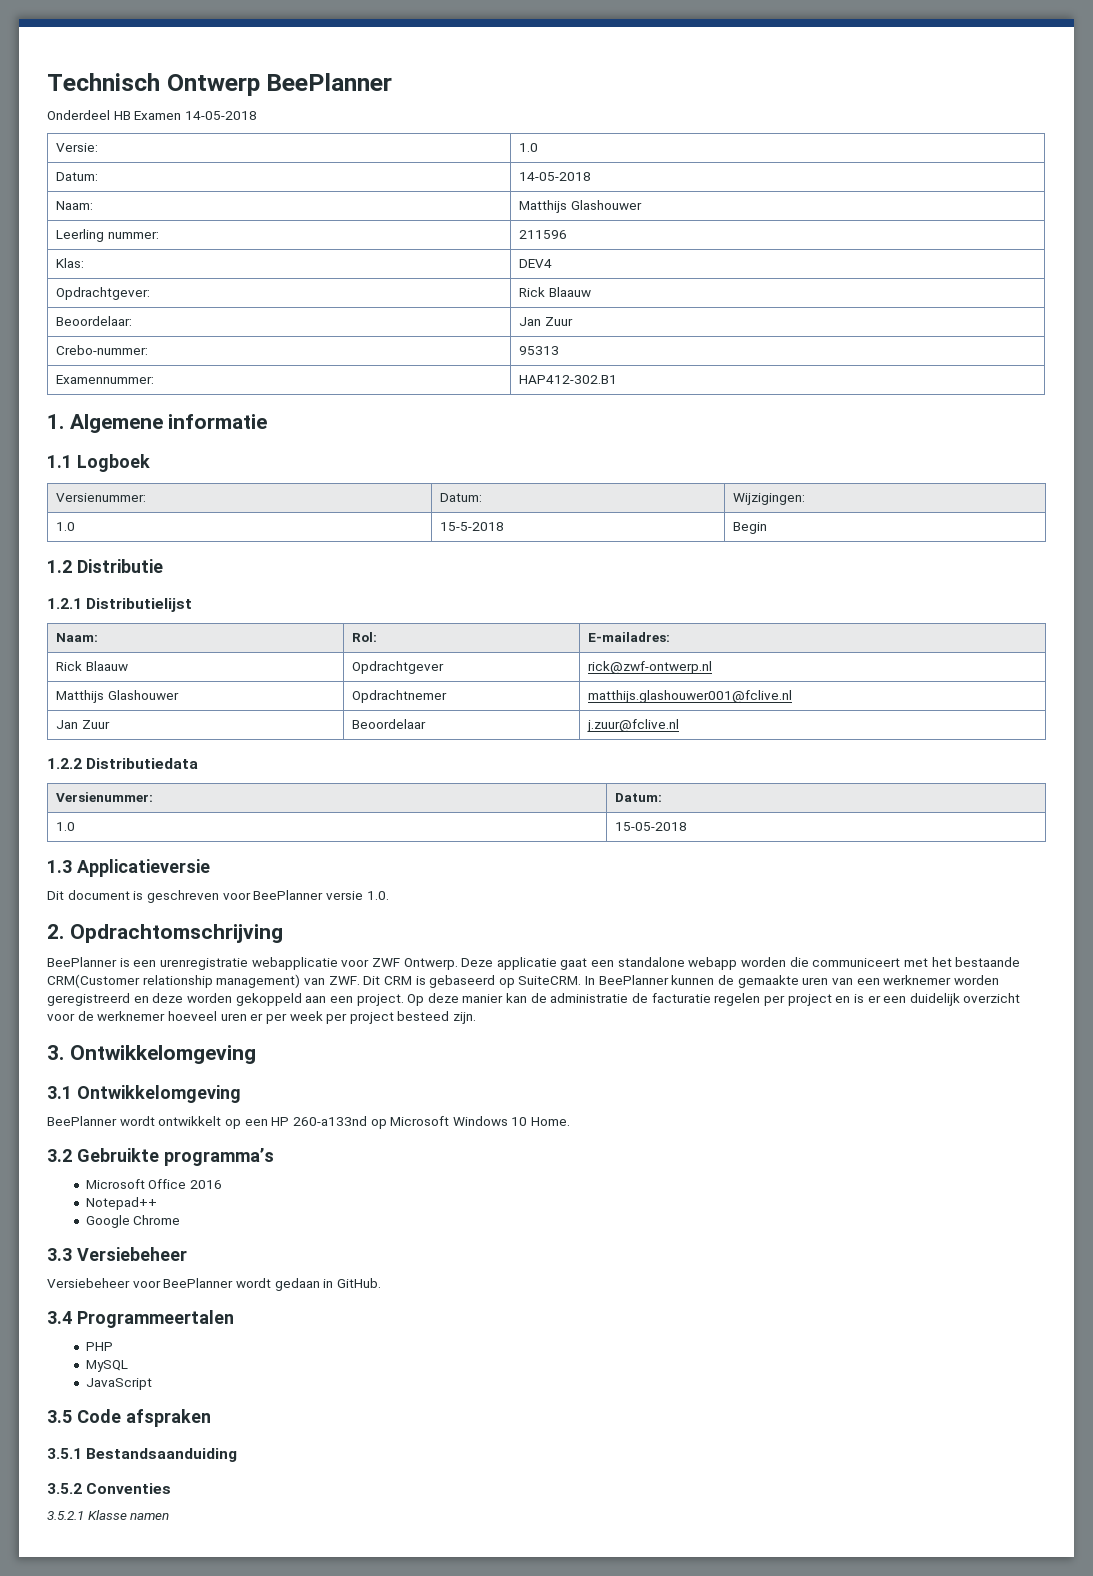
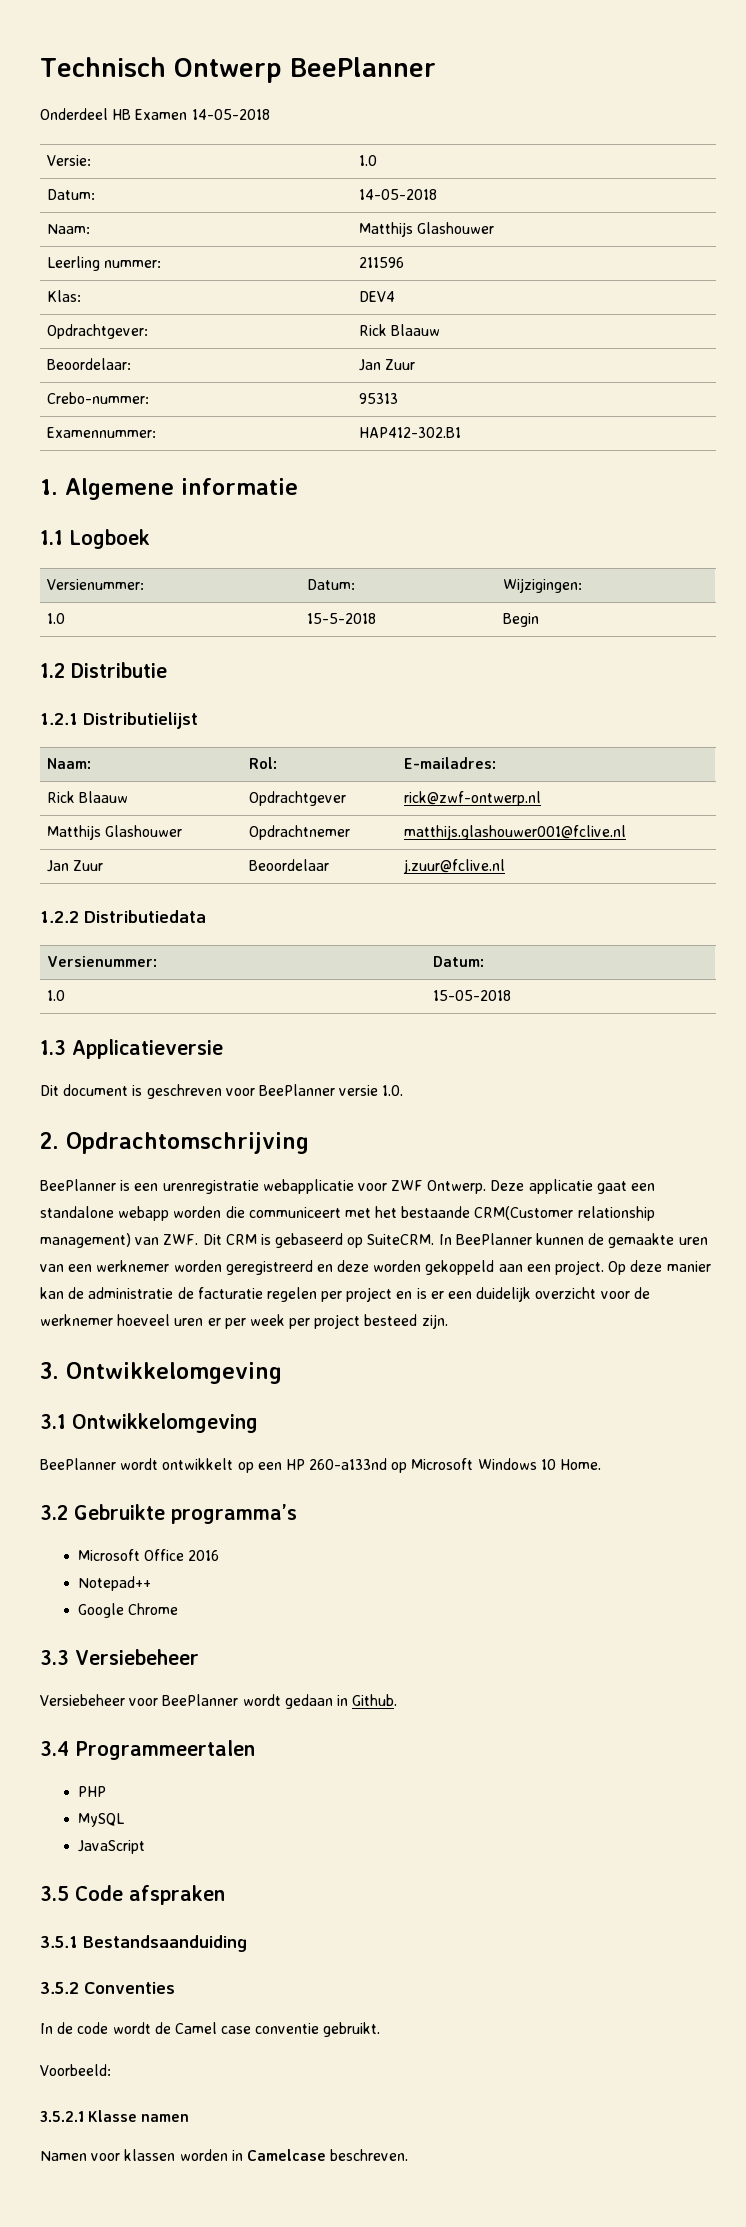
[336,1278,381,1288] GitHub. -> [352,1694,398,1706] Github.
[47,1510,170,1520] 3.5.2.1 Klasse namen -> [40,2022,381,2037] [40,2064,111,2076] [40,2110,190,2122] [40,2149,409,2161] In de code wordt de Camel case conventie gebruikt. // Voorbeeld: // 3.5.2.1 Klasse namen // Namen voor klassen worden in Camelcase beschreven.

